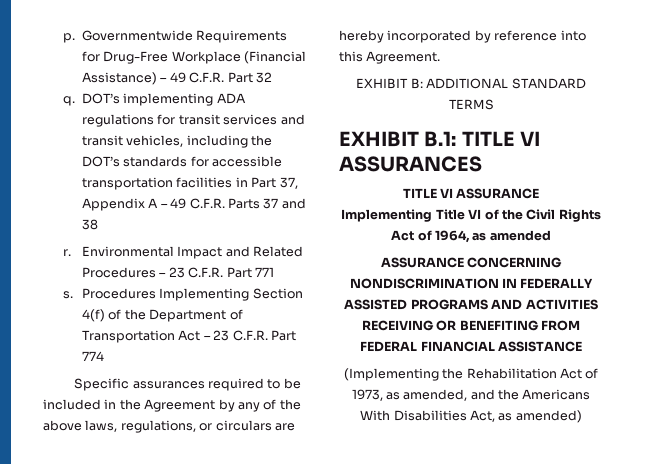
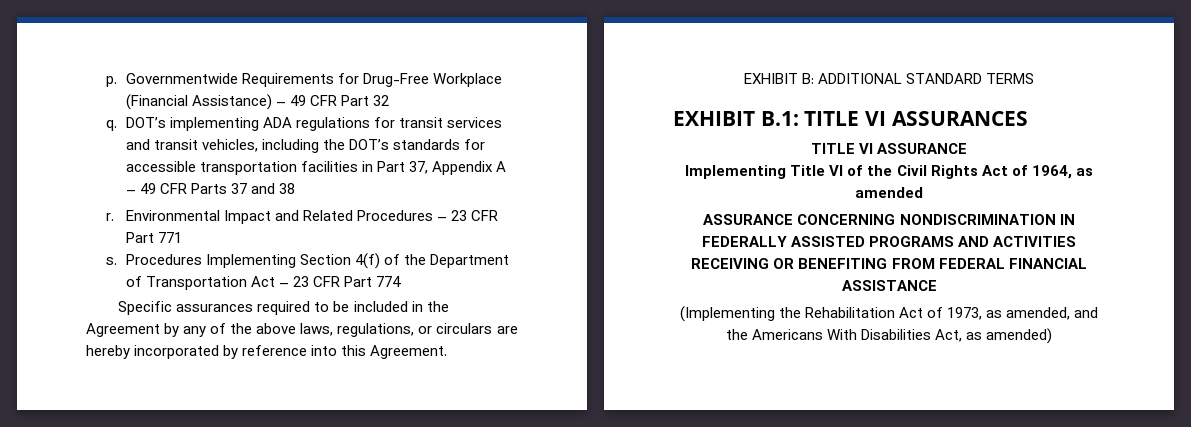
[189,72,225,83] C.F.R. -> [309,95,337,106] CFR
[189,198,225,209] C.F.R. -> [159,183,187,194] CFR
[188,267,224,278] C.F.R. -> [470,210,498,221] CFR
[232,330,268,341] C.F.R. -> [312,276,340,287] CFR

